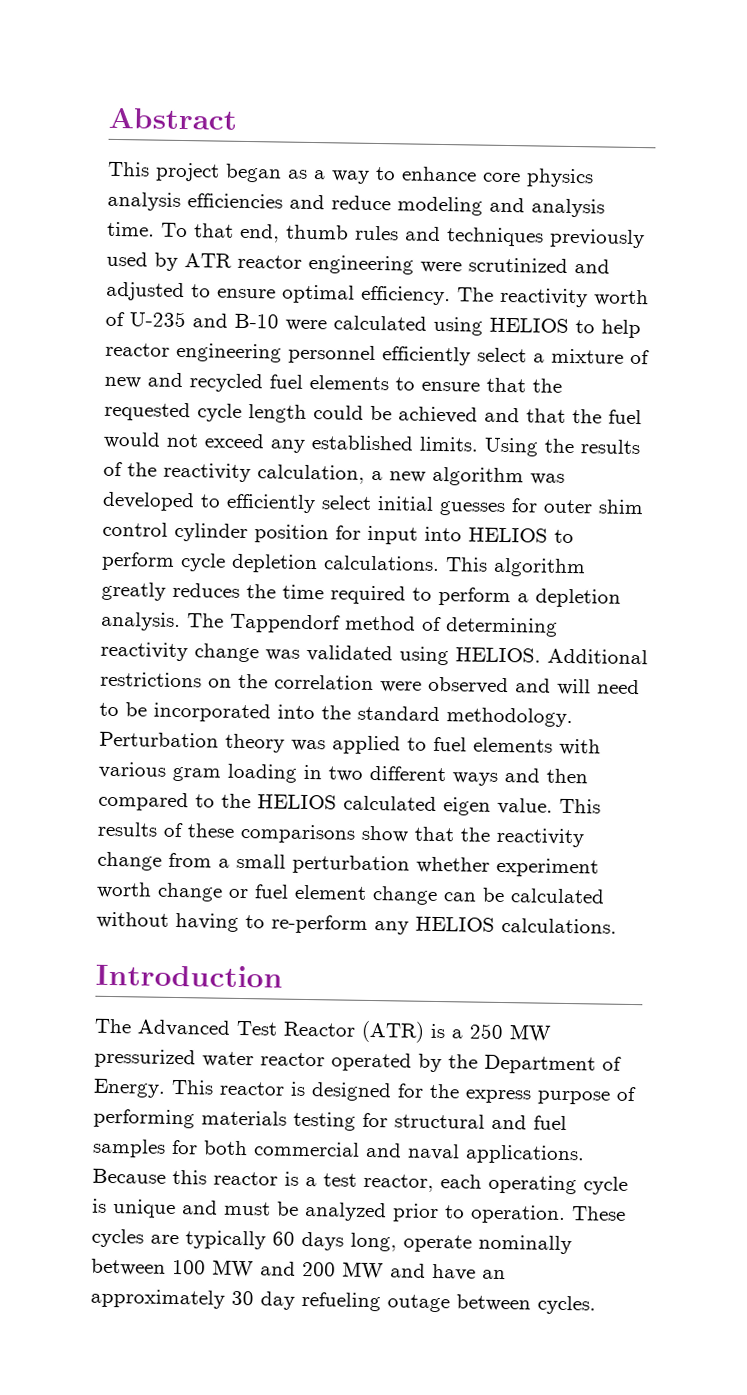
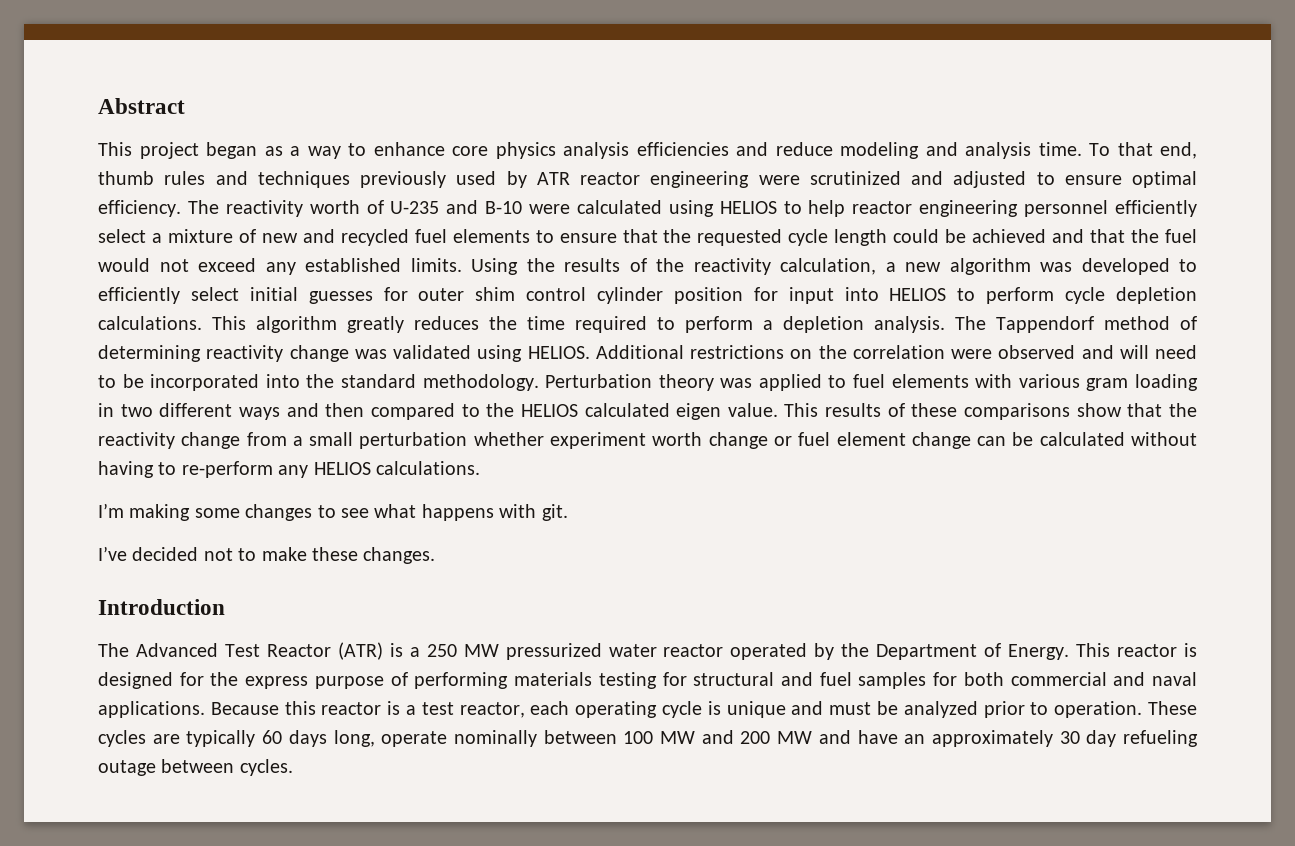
(617, 925) none -> [98,503,568,521] [98,546,436,564] // I’m making some changes to see what happens with git. // I’ve decided not to make these changes.

